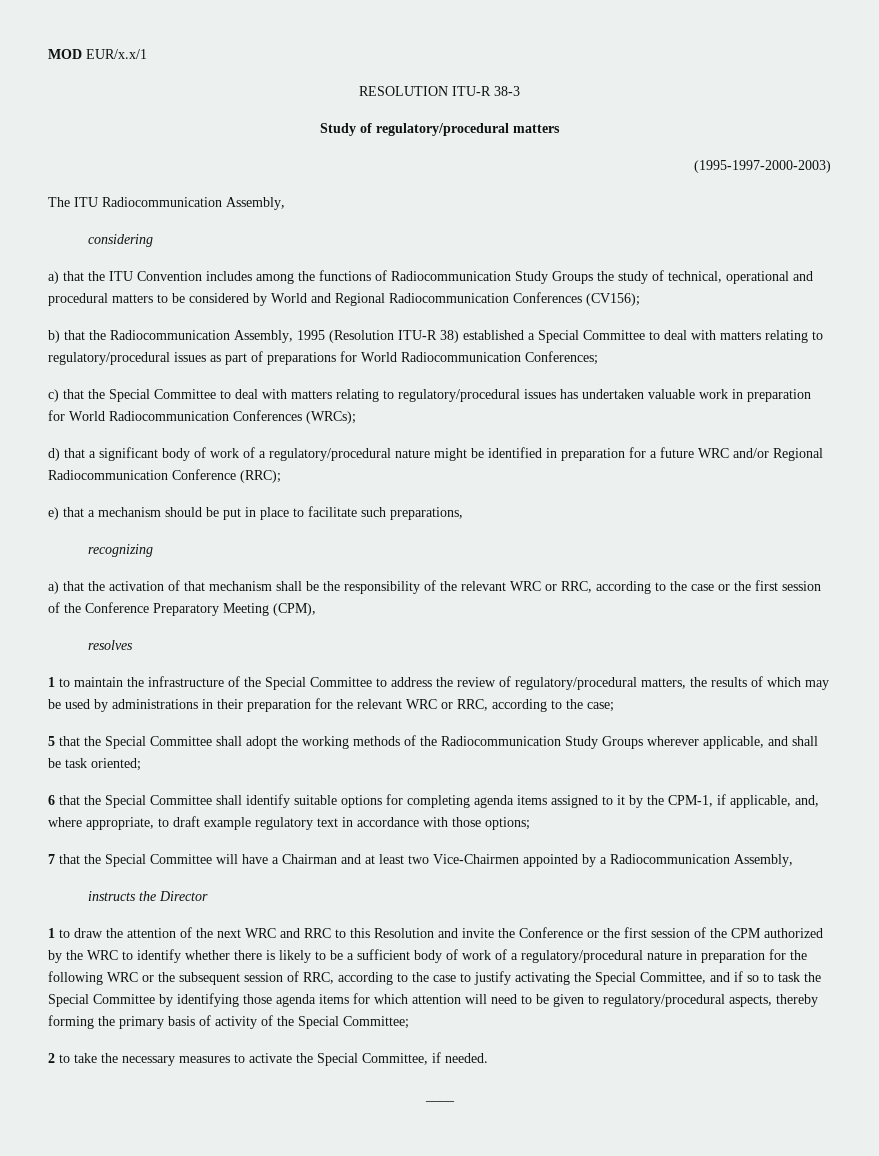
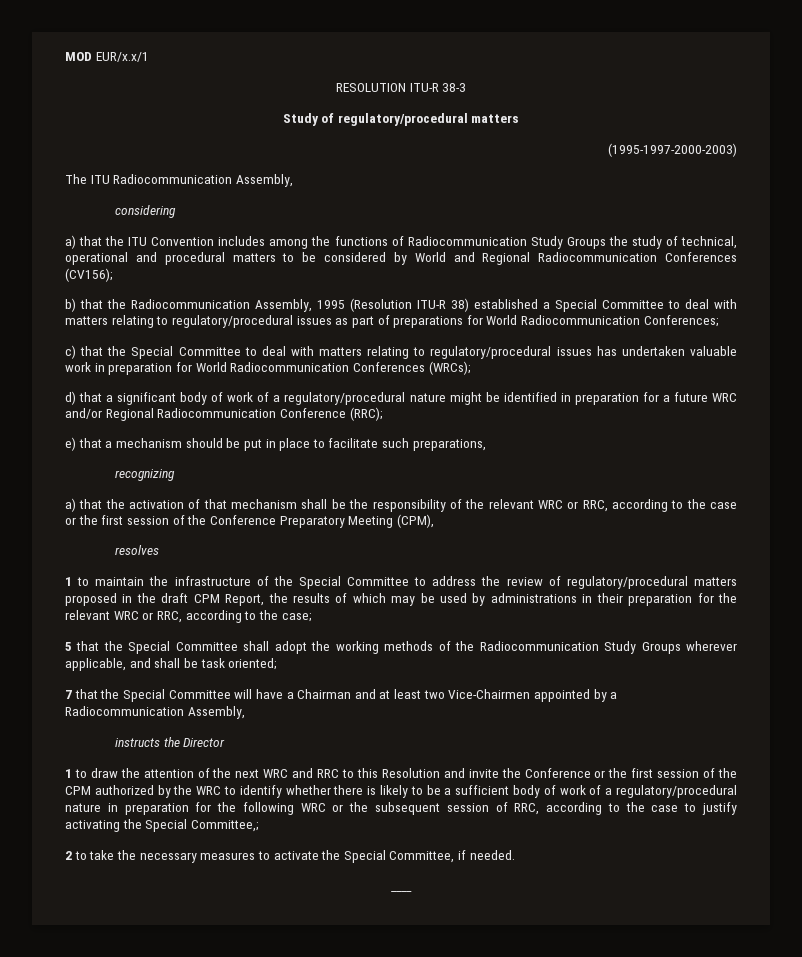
[641,678,686,689] matters, -> [693,577,737,586] [65,593,265,606] matters proposed in the draft CPM Report,
[48,794,819,808] [48,816,530,830] // 6 that the Special Committee shall identify suitable options for completing agenda items assigned to it by the CPM-1, if applicable, and, where appropriate, to draft example regulatory text in accordance with those options; -> (278, 664) none
[640,971,821,984] [48,993,818,1007] [48,1015,409,1029] Committee, and if so to task the Special Committee by identifying those agenda items for which attention will need to be given to regulatory/procedural aspects, thereby forming the primary basis of activity of the Special Committee; -> [190,820,259,832] Committee,;

